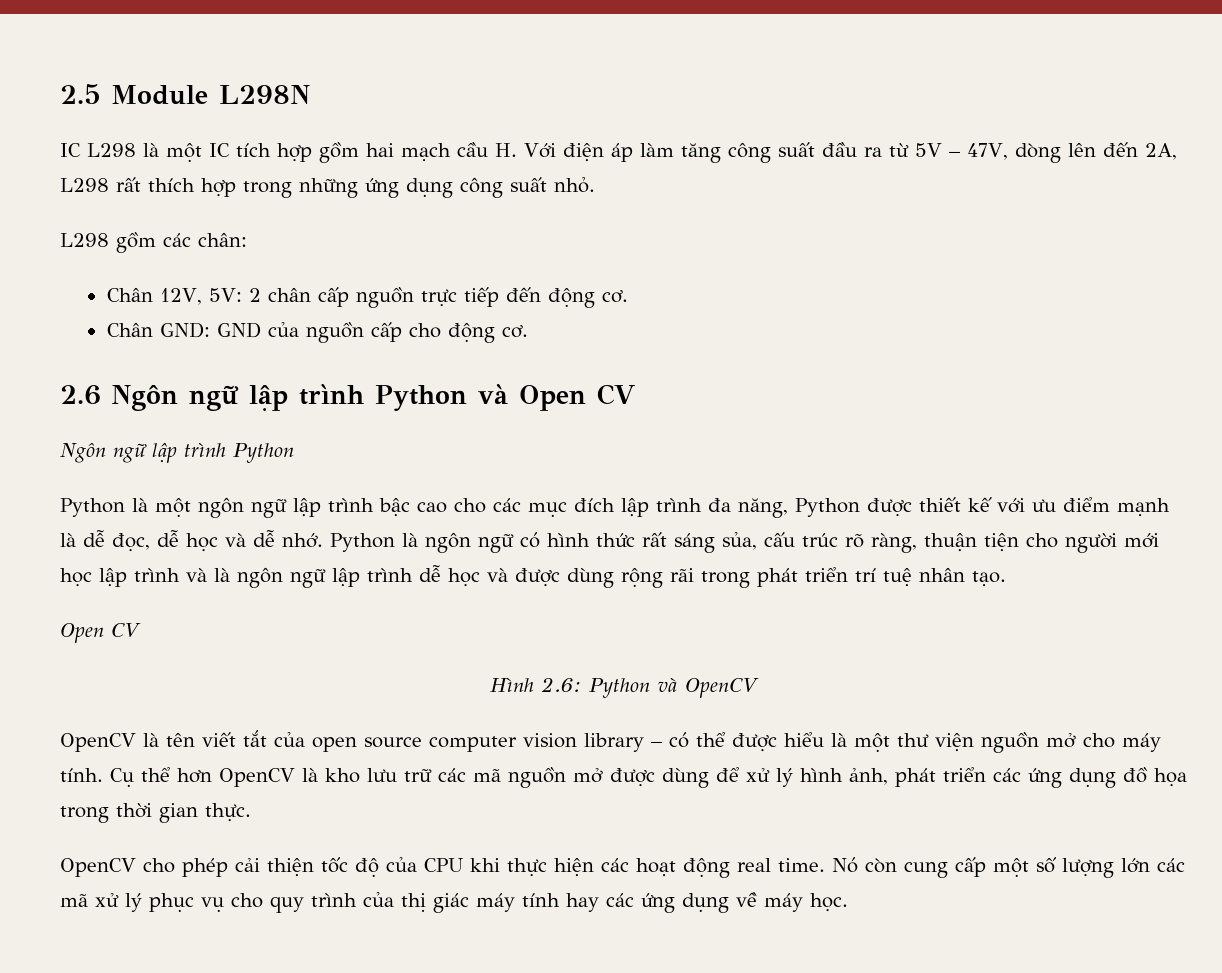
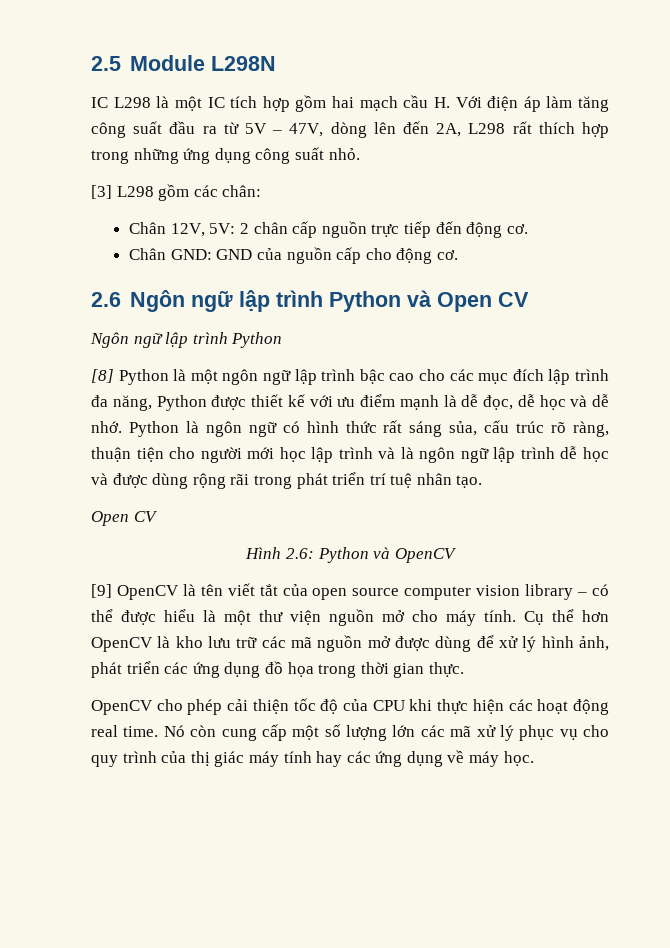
(595, 185) none -> [91,185,112,199] [3]
(294, 453) none -> [91,369,114,383] [8]
(759, 688) none -> [91,584,112,598] [9]

